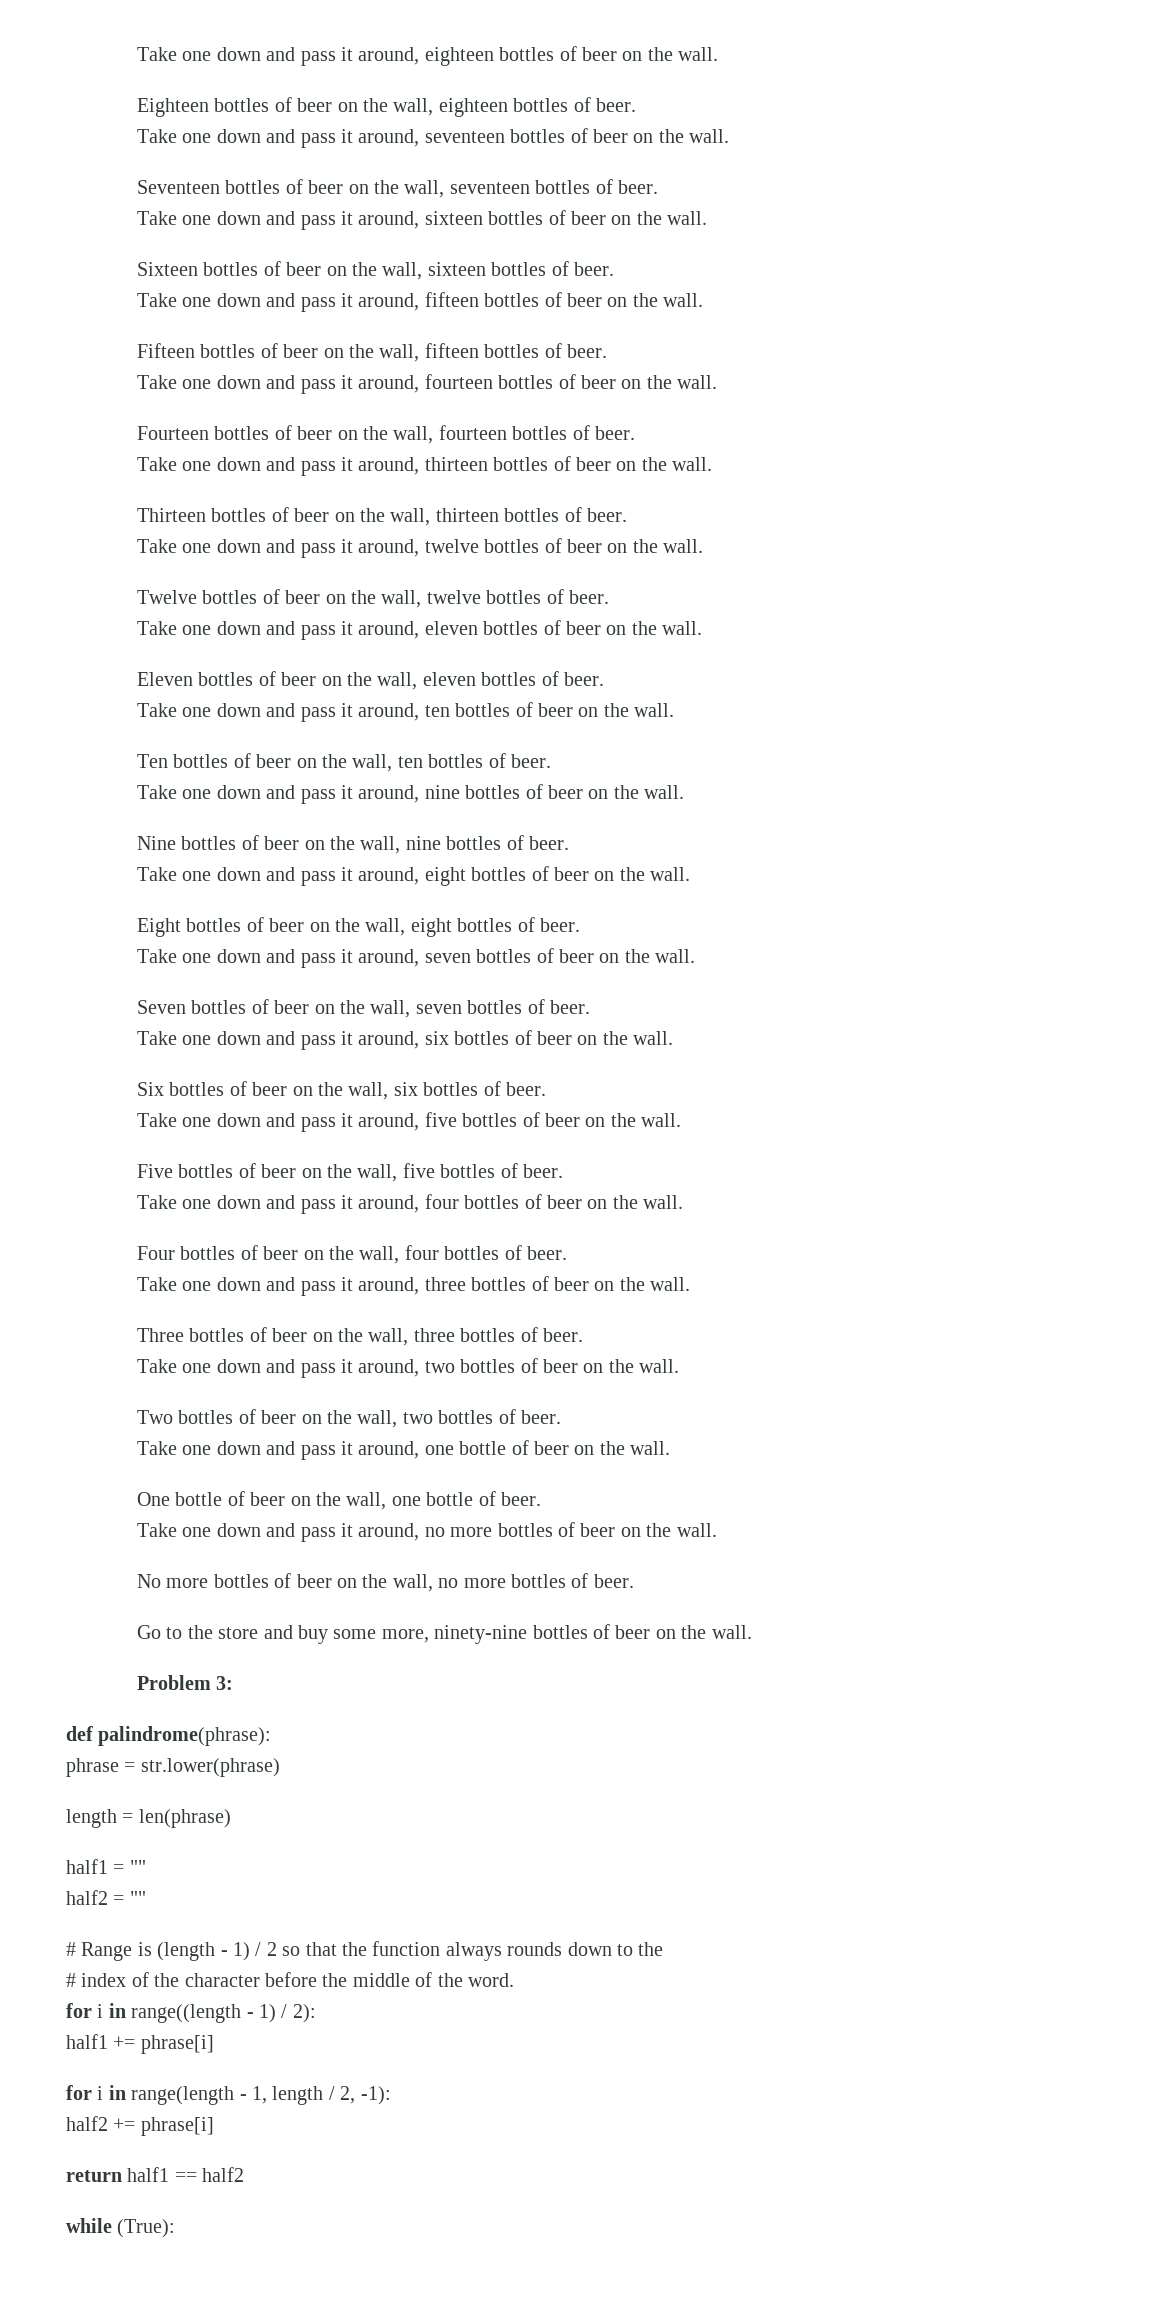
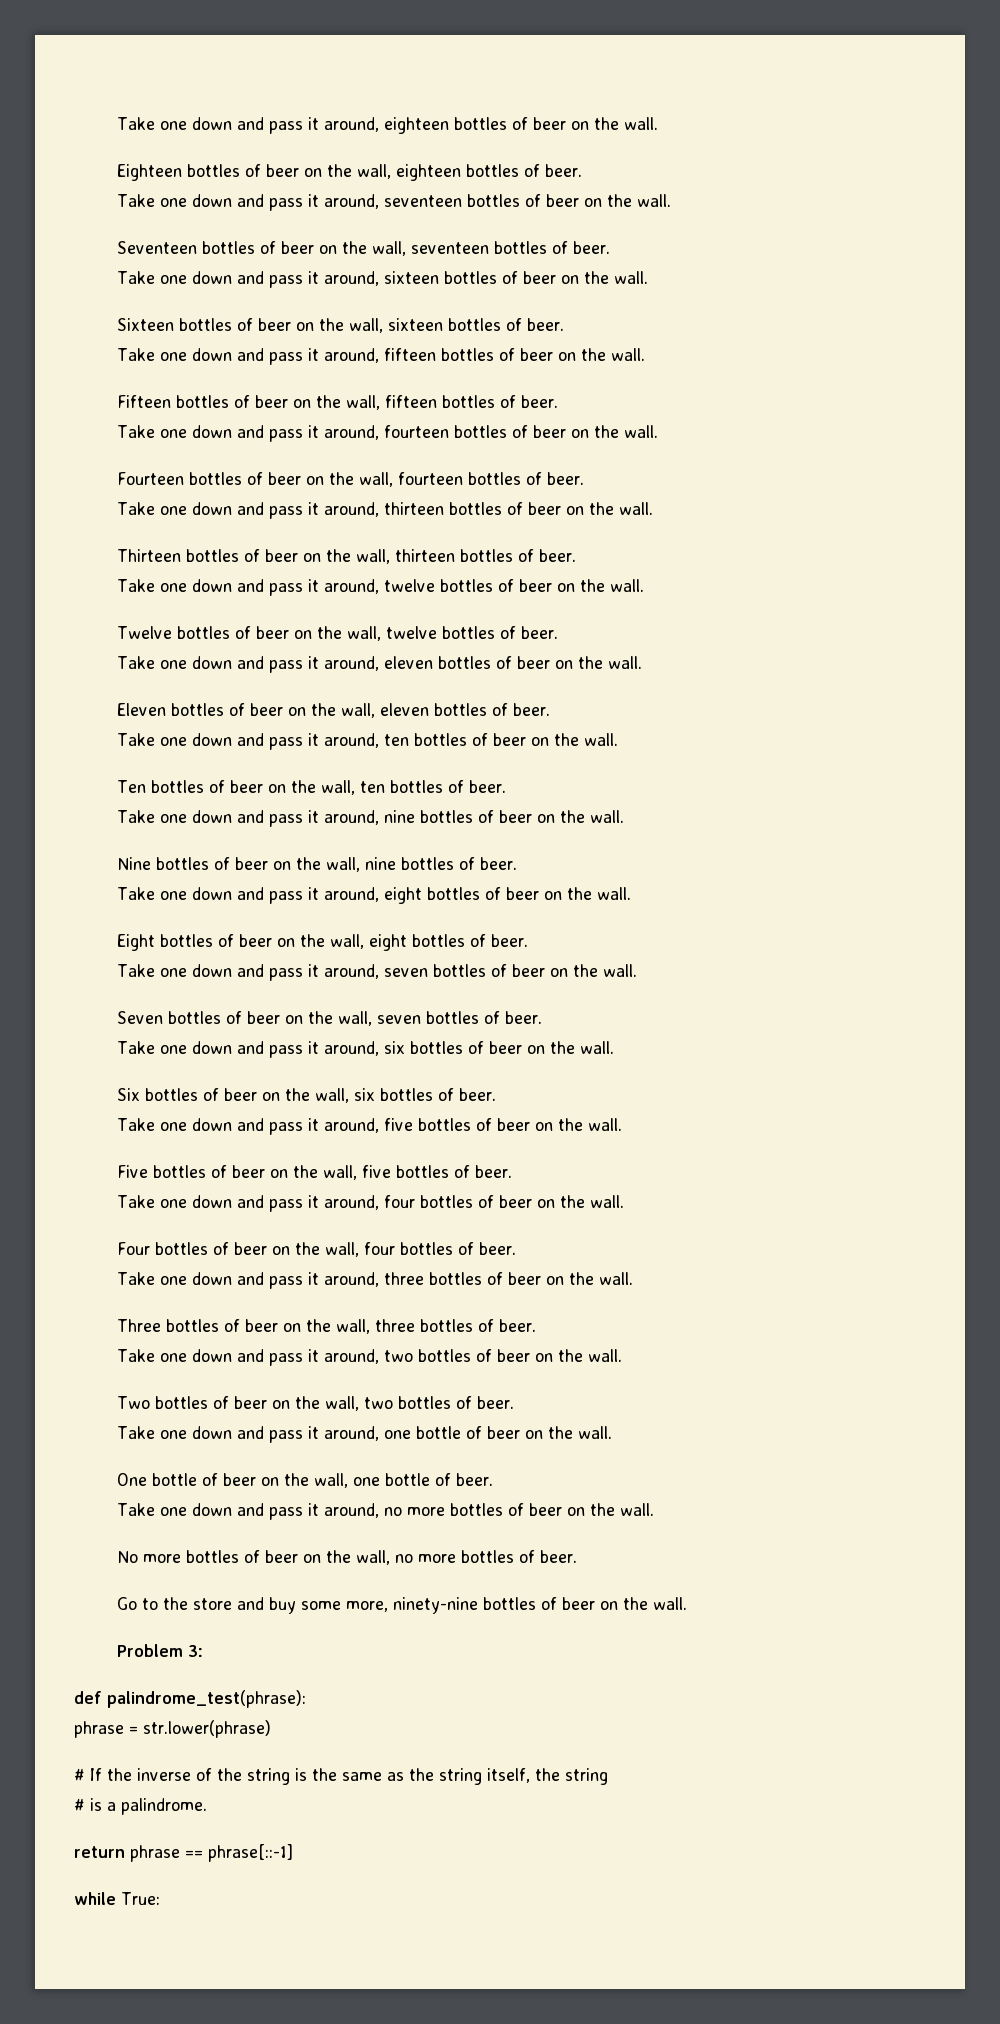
[98,1726,272,1746] palindrome(phrase): -> [107,1690,306,1708] palindrome_test(phrase):
[66,1809,231,1828] [66,1859,146,1874] [66,1890,146,1905] [66,1941,664,1961] [66,1972,514,1987] [66,2003,316,2023] [66,2034,214,2054] [66,2085,391,2105] [66,2116,214,2136] [66,2167,245,2182] length = len(phrase) // half1 = "" // half2 = "" // # Range is (length - 1) / 2 so that the function always rounds down to the // # index of the character before the middle of the word. // for i in range((length - 1) / 2): // half1 += phrase[i] // for i in range(length - 1, length / 2, -1): // half2 += phrase[i] // return half1 == half2 -> [74,1768,608,1785] [74,1798,207,1815] [74,1844,293,1862] # If the inverse of the string is the same as the string itself, the string // # is a palindrome. // return phrase == phrase[::-1]
[117,2219,176,2238] (True): -> [121,1892,160,1905] True:

